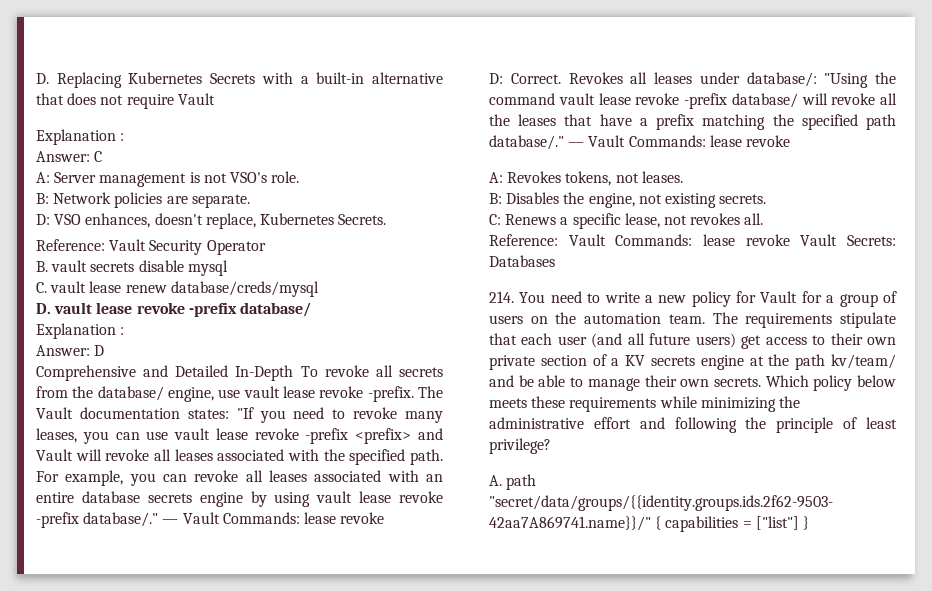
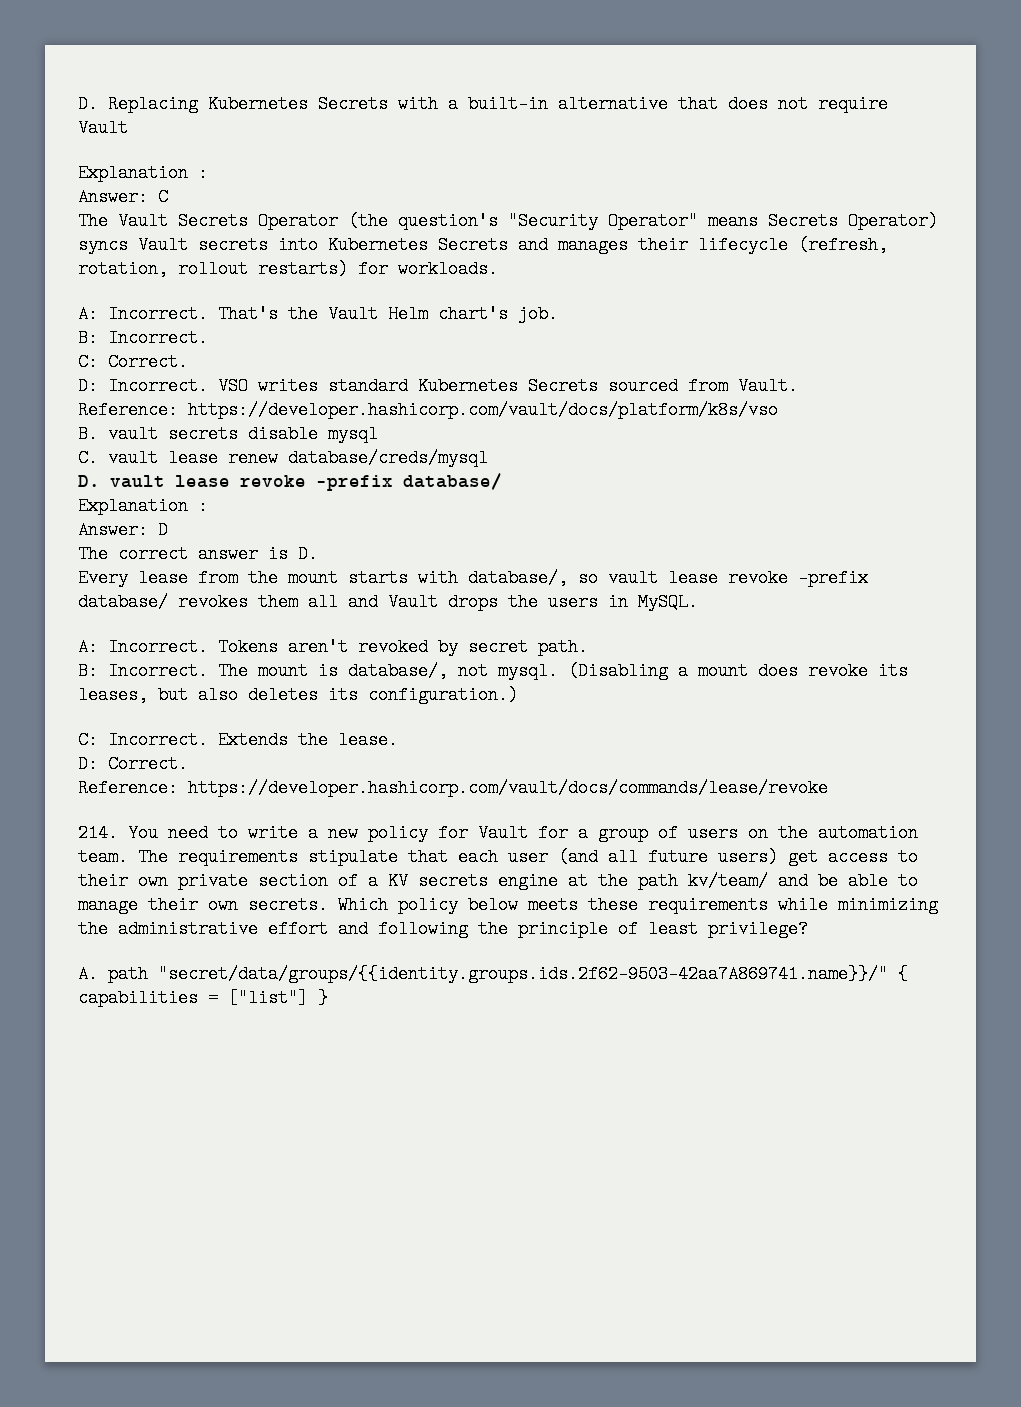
[36,171,300,187] [36,192,250,208] [36,213,387,229] [36,239,266,255] A: Server management is not VSO's role. // B: Network policies are separate. // D: VSO enhances, doesn't replace, Kubernetes Secrets. // Reference: Vault Security Operator -> [78,212,938,230] [78,236,888,254] [78,260,498,278] [78,305,558,323] [78,329,208,347] [78,353,188,371] [78,377,798,395] [78,401,778,419] The Vault Secrets Operator (the question's "Security Operator" means Secrets Operator) syncs Vault secrets into Kubernetes Secrets and manages their lifecycle (refresh, rotation, rollout restarts) for workloads. // A: Incorrect. That's the Vault Helm chart's job. // B: Incorrect. // C: Correct. // D: Incorrect. VSO writes standard Kubernetes Secrets sourced from Vault. // Reference: https://developer.hashicorp.com/vault/docs/platform/k8s/vso
[36,365,444,381] [36,386,443,402] [36,407,443,423] [36,428,443,444] [36,449,444,465] [36,470,443,486] [36,491,443,507] [36,512,385,528] [489,72,896,88] [489,93,897,109] [489,114,896,130] [489,135,790,150] [489,171,683,186] [489,192,767,208] [489,213,764,229] [489,234,896,246] [489,255,555,267] Comprehensive and Detailed In-Depth To revoke all secrets from the database/ engine, use vault lease revoke -prefix. The Vault documentation states: "If you need to revoke many leases, you can use vault lease revoke -prefix <prefix> and Vault will revoke all leases associated with the specified path. For example, you can revoke all leases associated with an entire database secrets engine by using vault lease revoke -prefix database/." — Vault Commands: lease revoke // D: Correct. Revokes all leases under database/: "Using the command vault lease revoke -prefix database/ will revoke all the leases that have a prefix matching the specified path database/." — Vault Commands: lease revoke // A: Revokes tokens, not leases. // B: Disables the engine, not existing secrets. // C: Renews a specific lease, not revokes all. // Reference: Vault Commands: lease revoke Vault Secrets: Databases -> [78,545,318,563] [78,569,868,587] [78,593,698,611] [78,638,588,656] [78,662,908,680] [78,686,518,704] [78,731,398,749] [78,755,188,773] [78,779,828,797] The correct answer is D. // Every lease from the mount starts with database/, so vault lease revoke -prefix database/ revokes them all and Vault drops the users in MySQL. // A: Incorrect. Tokens aren't revoked by secret path. // B: Incorrect. The mount is database/, not mysql. (Disabling a mount does revoke its leases, but also deletes its configuration.) // C: Incorrect. Extends the lease. // D: Correct. // Reference: https://developer.hashicorp.com/vault/docs/commands/lease/revoke

